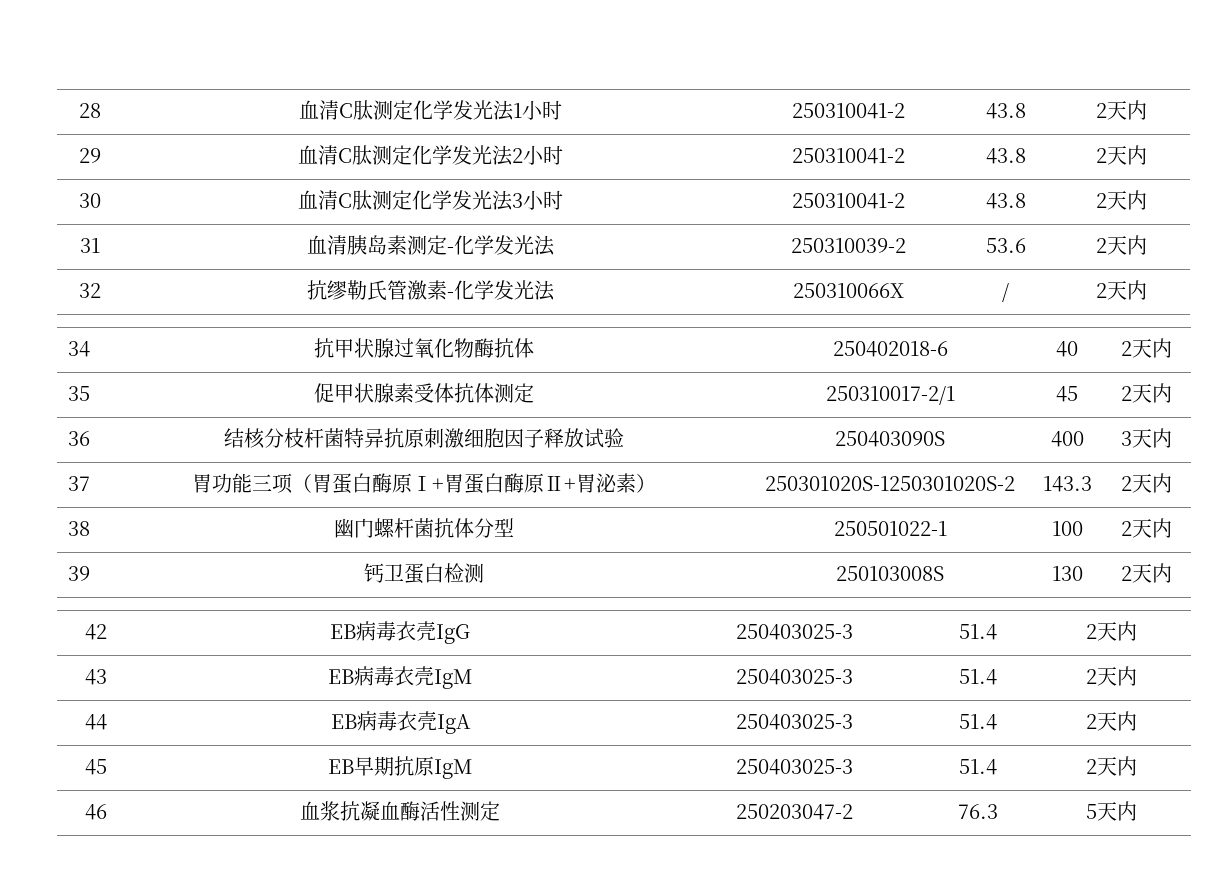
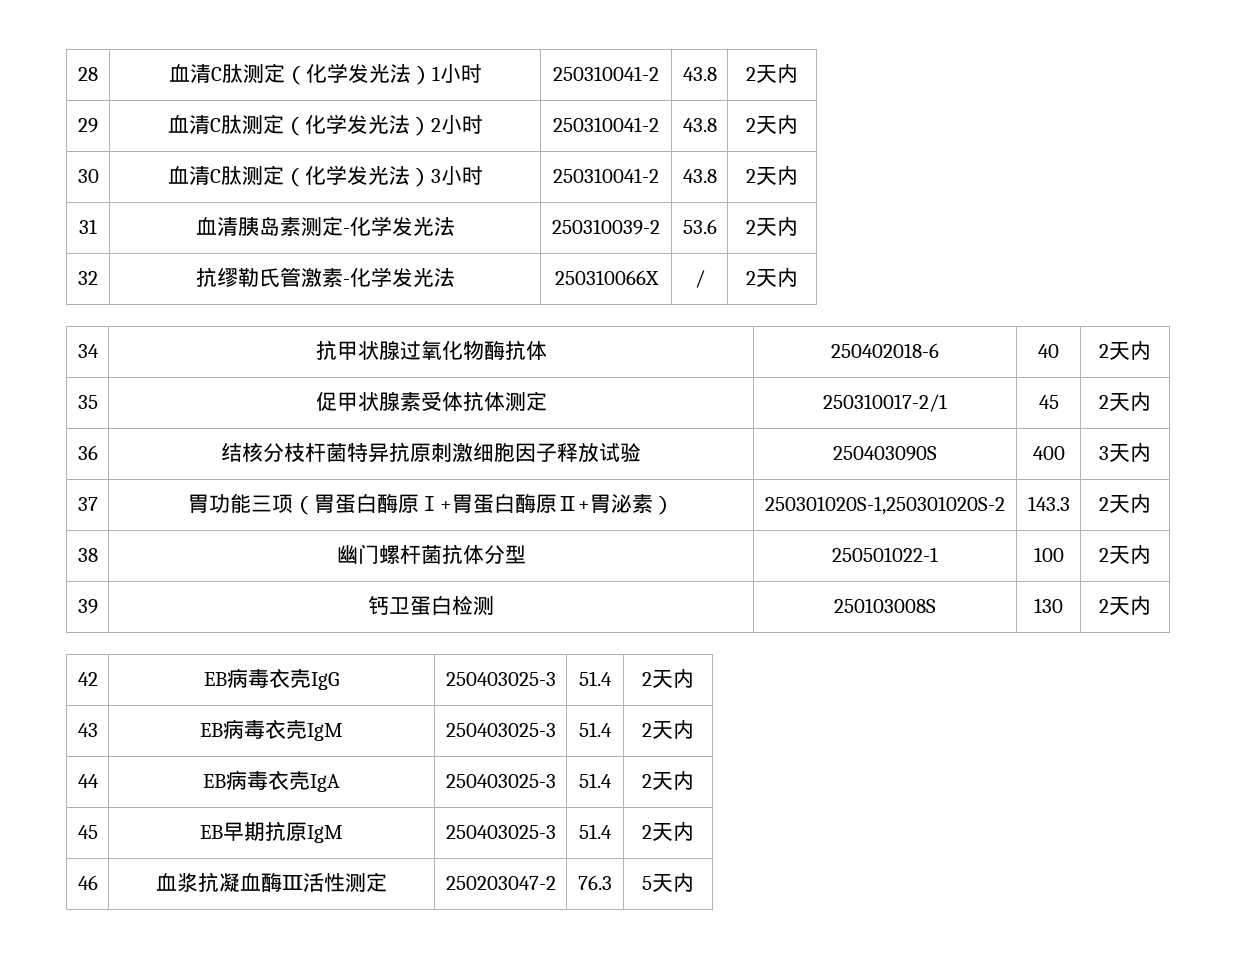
[413,100,514,121] 化学发光法 -> [284,63,432,85] （化学发光法）
[412,145,513,166] 化学发光法 -> [283,114,431,136] （化学发光法）
[412,190,513,211] 化学发光法 -> [283,165,431,187] （化学发光法）
[765,476,1016,491] 250301020S-1250301020S-2 -> [765,496,1006,515] 250301020S-1,250301020S-2
(420, 811) none -> [282,874,303,890] Ⅲ

